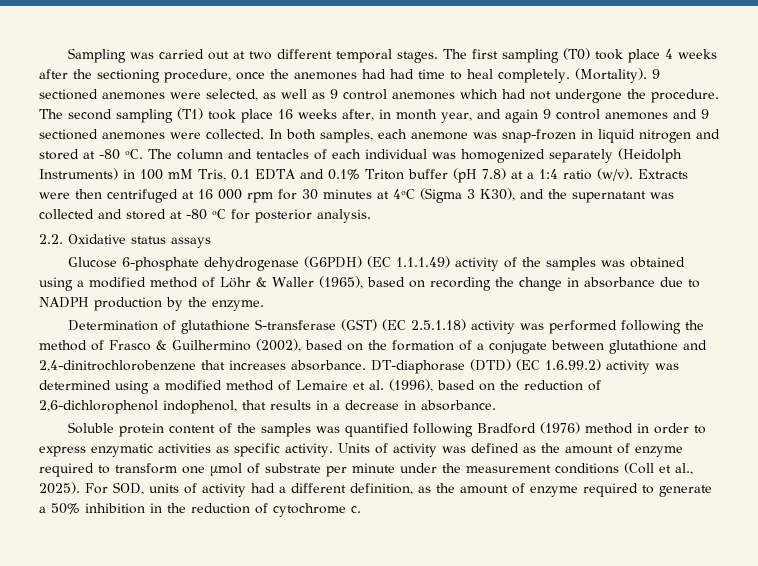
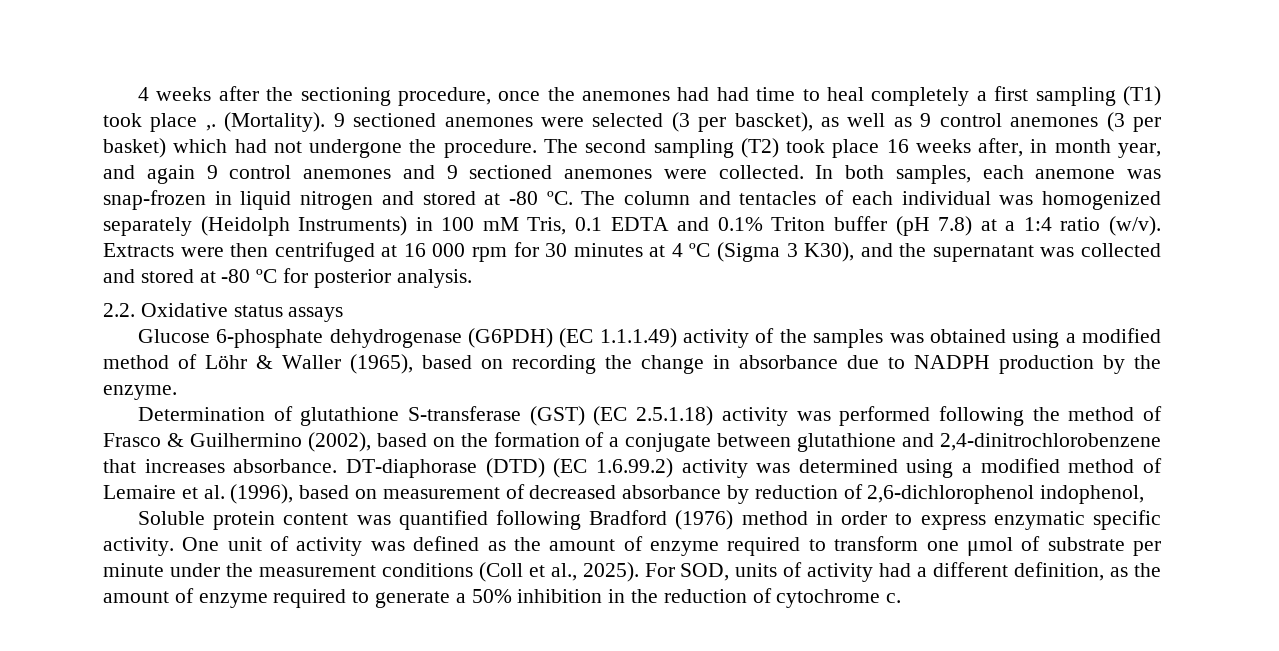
[68,48,661,63] Sampling was carried out at two different temporal stages. The first sampling (T0) took place -> (137, 94) none
[498,69,570,83] completely. -> [871,86,1161,106] [103,113,216,132] completely a first sampling (T1) took place ,.
[206,89,258,101] selected, -> [592,112,813,132] selected (3 per bascket),
(455, 96) none -> [1106,112,1162,132] [103,138,166,158] (3 per basket)
[177,108,203,120] (T1) -> [740,138,779,158] (T2)
[393,189,415,199] 4ºC -> [671,243,711,257] 4 ºC
[500,380,519,390] the -> [382,484,750,504] measurement of decreased absorbance by
[242,400,496,411] that results in a decrease in absorbance. -> (1145, 494) none
[219,423,312,437] of the samples -> (349, 519) none
[158,443,370,457] activities as specific activity. Units -> [1093,510,1161,530] [103,537,262,556] specific activity. One unit

